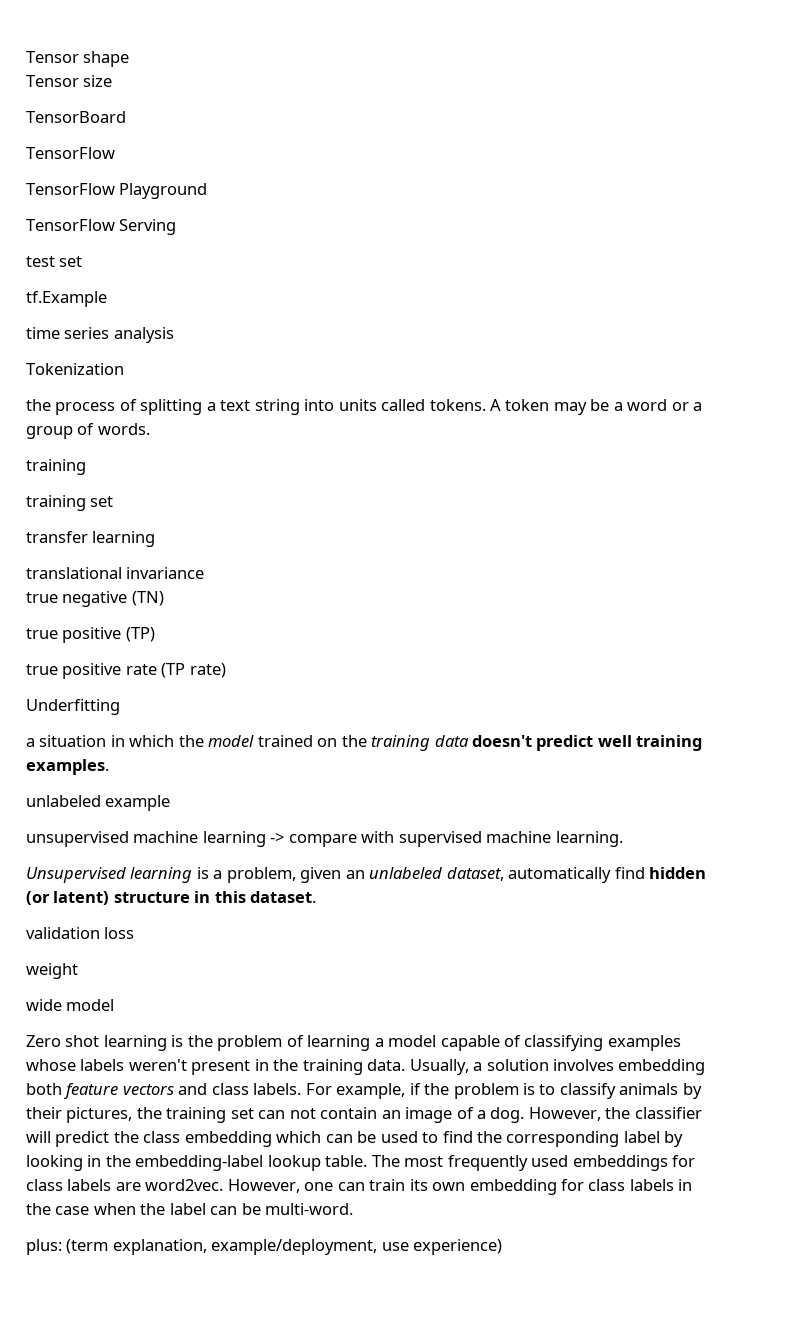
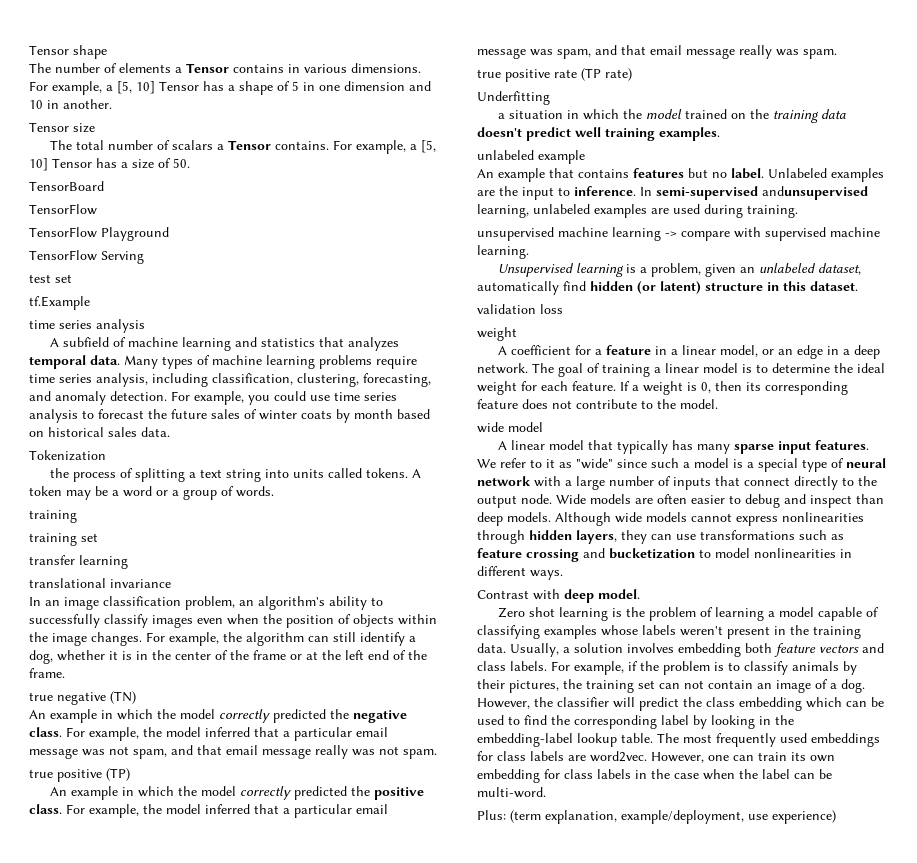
[26,75,113,87] Tensor size -> [29,63,421,73] [29,81,431,95] [29,99,112,109] [29,122,95,133] [49,140,436,154] [29,158,190,171] The number of elements a Tensor contains in various dimensions. For example, a [5, 10] Tensor has a shape of 5 in one dimension and 10 in another. // Tensor size // The total number of scalars a Tensor contains. For example, a [5, 10] Tensor has a size of 50.
(174, 335) none -> [49,337,399,351] [29,355,417,369] [29,373,431,387] [29,391,397,405] [29,409,430,423] [29,427,170,437] // A subfield of machine learning and statistics that analyzes temporal data. Many types of machine learning problems require time series analysis, including classification, clustering, forecasting, and anomaly detection. For example, you could use time series analysis to forecast the future sales of winter coats by month based on historical sales data.
[26,591,164,607] [26,627,155,643] true negative (TN) // true positive (TP) -> [29,596,383,610] [29,614,437,628] [29,632,416,646] [29,650,427,664] [29,668,65,678] [29,691,136,705] [29,709,407,723] [29,727,388,741] [29,745,437,759] [29,768,130,782] [49,786,424,800] [29,804,388,818] [477,45,837,59] In an image classification problem, an algorithm's ability to successfully classify images even when the position of objects within the image changes. For example, the algorithm can still identify a dog, whether it is in the center of the frame or at the left end of the frame. // true negative (TN) // An example in which the model correctly predicted the negative class. For example, the model inferred that a particular email message was not spam, and that email message really was not spam. // true positive (TP) // An example in which the model correctly predicted the positive class. For example, the model inferred that a particular email message was spam, and that email message really was spam.
(171, 803) none -> [477,168,884,182] [477,186,868,200] [477,204,798,218] // An example that contains features but no label. Unlabeled examples are the input to inference. In semi-supervised andunsupervised learning, unlabeled examples are used during training.
[26,999,115,1011] wide model -> [497,345,880,359] [477,363,885,377] [477,381,848,395] [477,399,718,409] [477,422,543,433] [497,440,869,454] [477,458,886,472] [477,476,877,490] [477,494,884,508] [477,512,864,526] [477,530,844,544] [477,548,852,562] [477,566,563,580] [477,589,640,603] A coefficient for a feature in a linear model, or an edge in a deep network. The goal of training a linear model is to determine the ideal weight for each feature. If a weight is 0, then its corresponding feature does not contribute to the model. // wide model // A linear model that typically has many sparse input features. We refer to it as "wide" since such a model is a special type of neural network with a large number of inputs that connect directly to the output node. Wide models are often easier to debug and inspect than deep models. Although wide models cannot express nonlinearities through hidden layers, they can use transformations such as feature crossing and bucketization to model nonlinearities in different ways. // Contrast with deep model.
[26,1239,62,1255] plus: -> [477,810,506,820] Plus:

